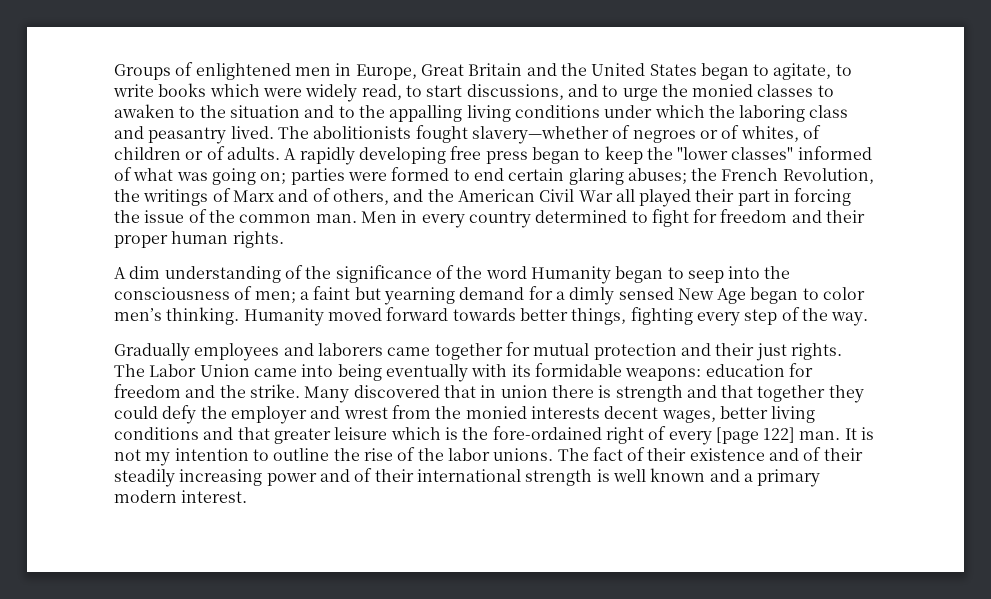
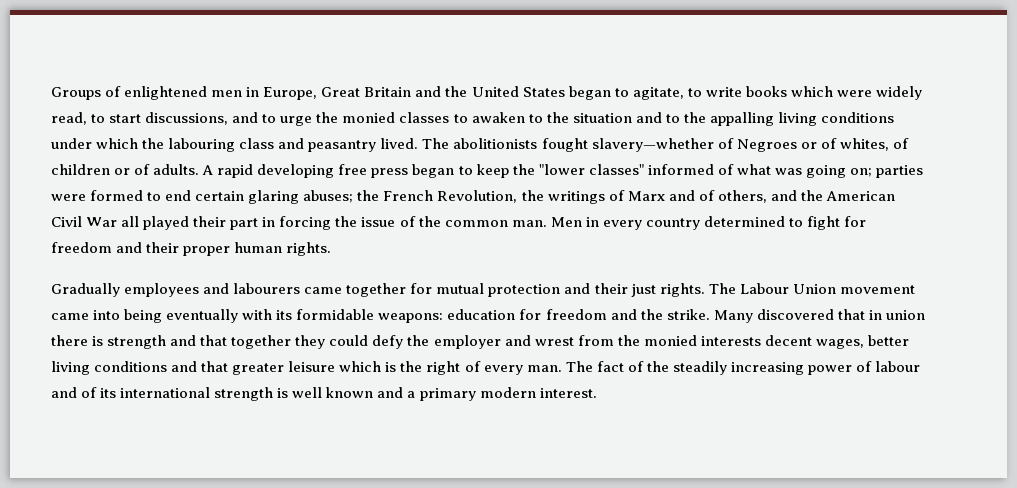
[739,105,806,122] laboring -> [168,138,236,152] labouring
[632,130,696,143] negroes -> [736,139,797,152] Negroes
[299,147,355,165] rapidly -> [217,164,254,178] rapid
[114,265,791,284] [114,286,866,305] [114,307,869,326] // A dim understanding of the significance of the word Humanity began to seep into the consciousness of men; a faint but yearning demand for a dimly sensed New Age began to color men’s thinking. Humanity moved forward towards better things, fighting every step of the way. -> (332, 249) none
[317,343,383,356] laborers -> [233,283,301,294] labourers
[149,364,250,377] Labor Union -> [739,283,915,294] Labour Union movement
[492,426,602,440] fore-ordained -> (423, 366) none
[715,427,875,444] [114,447,863,466] [page 122] man. It is not my intention to outline the rise of the labor unions. The fact of their existence and of their -> [526,361,669,372] man. The fact of the
[319,468,414,482] and of their -> [855,361,921,372] [51,387,117,398] of labour and of its

